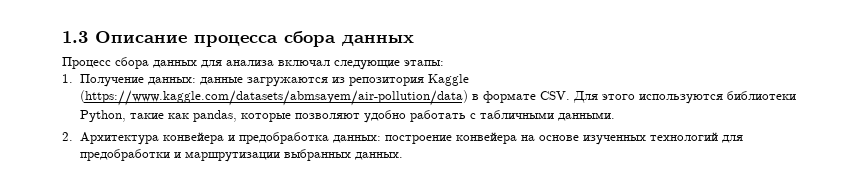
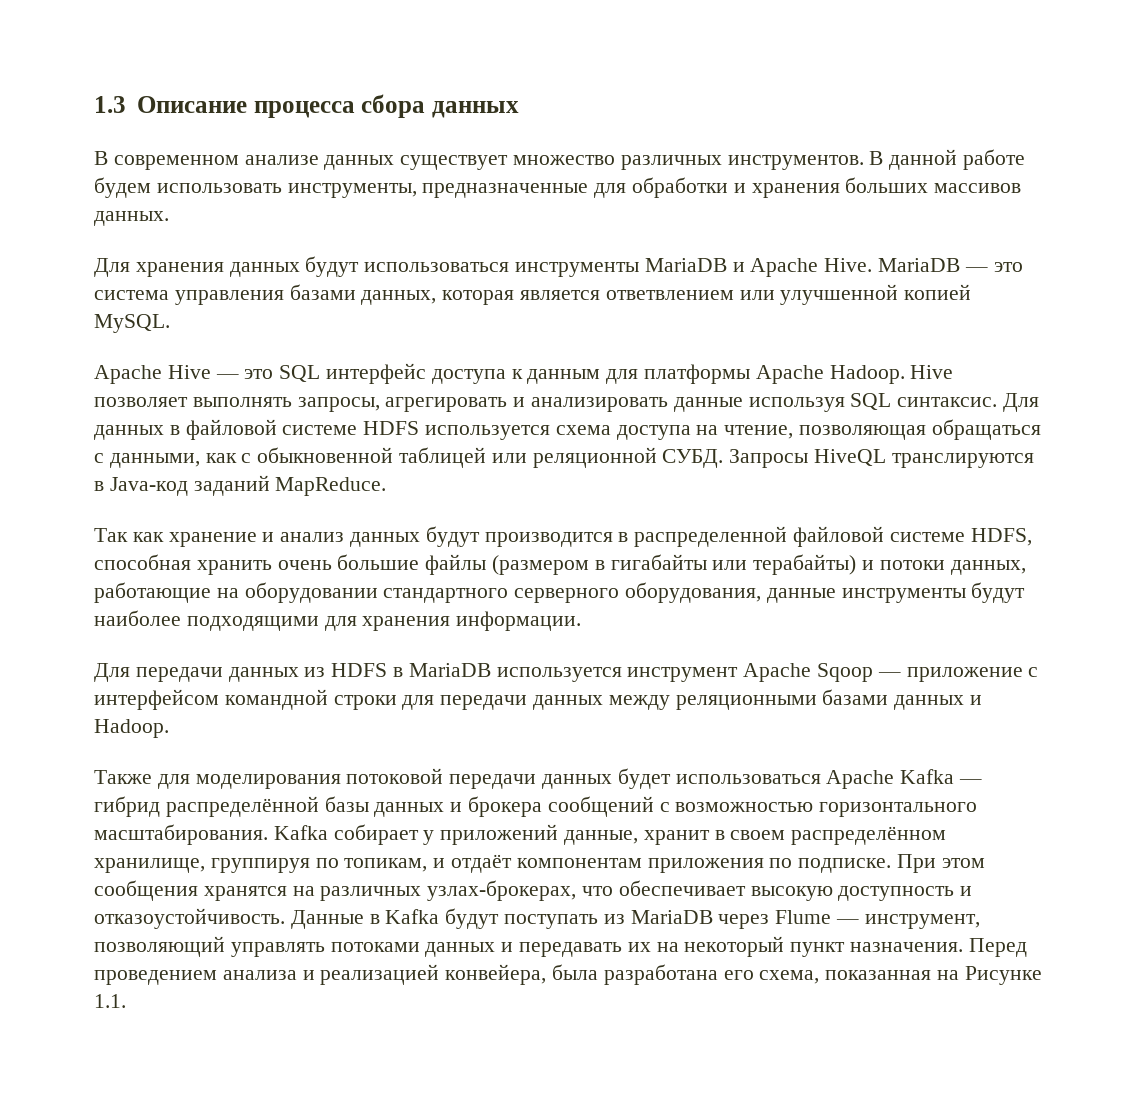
[62,57,444,70] [62,74,469,87] [79,90,796,106] [79,110,615,123] [62,132,743,145] [79,149,403,162] Процесс сбора данных для анализа включал следующие этапы: // 1. Получение данных: данные загружаются из репозитория Kaggle (https://www.kaggle.com/datasets/abmsayem/air-pollution/data) в формате CSV. Для этого используются библиотеки Python, такие как pandas, которые позволяют удобно работать с табличными данными. // 2. Архитектура конвейера и предобработка данных: построение конвейера на основе изученных технологий для предобработки и маршрутизации выбранных данных. -> [94,149,1026,170] [94,177,1022,198] [94,211,169,226] [94,256,1023,277] [94,284,972,305] [94,314,170,333] [94,363,954,384] [94,393,1040,412] [94,419,1041,440] [94,447,1034,468] [94,475,387,496] [94,526,1032,547] [94,554,1026,575] [94,582,1026,603] [94,610,582,631] [94,663,1039,682] [94,689,983,710] [94,719,169,738] [94,768,983,789] [94,796,978,817] [94,824,947,845] [94,854,985,873] [94,880,973,901] [94,908,980,929] [94,936,1027,957] [94,964,1042,985] [94,994,126,1008] В современном анализе данных существует множество различных инструментов. В данной работе будем использовать инструменты, предназначенные для обработки и хранения больших массивов данных. // Для хранения данных будут использоваться инструменты MariaDB и Apache Hive. MariaDB — это система управления базами данных, которая является ответвлением или улучшенной копией MySQL. // Apache Hive — это SQL интерфейс доступа к данным для платформы Apache Hadoop. Hive позволяет выполнять запросы, агрегировать и анализировать данные используя SQL синтаксис. Для данных в файловой системе HDFS используется схема доступа на чтение, позволяющая обращаться с данными, как с обыкновенной таблицей или реляционной СУБД. Запросы HiveQL транслируются в Java-код заданий MapReduce. // Так как хранение и анализ данных будут производится в распределенной файловой системе HDFS, способная хранить очень большие файлы (размером в гигабайты или терабайты) и потоки данных, работающие на оборудовании стандартного серверного оборудования, данные инструменты будут наиболее подходящими для хранения информации. // Для передачи данных из HDFS в MariaDB используется инструмент Apache Sqoop — приложение с интерфейсом командной строки для передачи данных между реляционными базами данных и Hadoop. // Также для моделирования потоковой передачи данных будет использоваться Apache Kafka — гибрид распределённой базы данных и брокера сообщений с возможностью горизонтального масштабирования. Kafka собирает у приложений данные, хранит в своем распределённом хранилище, группируя по топикам, и отдаёт компонентам приложения по подписке. При этом сообщения хранятся на различных узлах-брокерах, что обеспечивает высокую доступность и отказоустойчивость. Данные в Kafka будут поступать из MariaDB через Flume — инструмент, позволяющий управлять потоками данных и передавать их на некоторый пункт назначения. Перед проведением анализа и реализацией конвейера, была разработана его схема, показанная на Рисунке 1.1.

